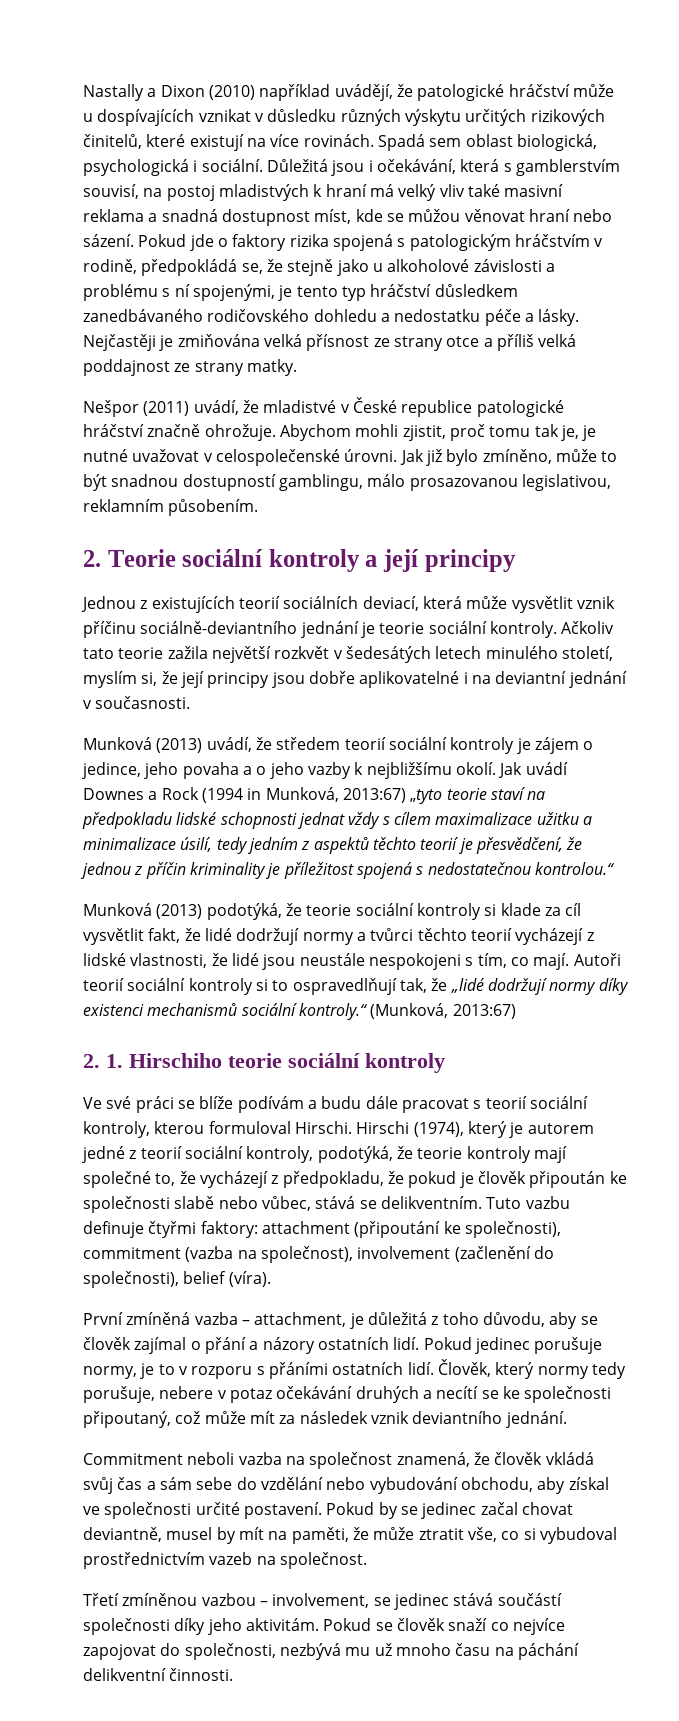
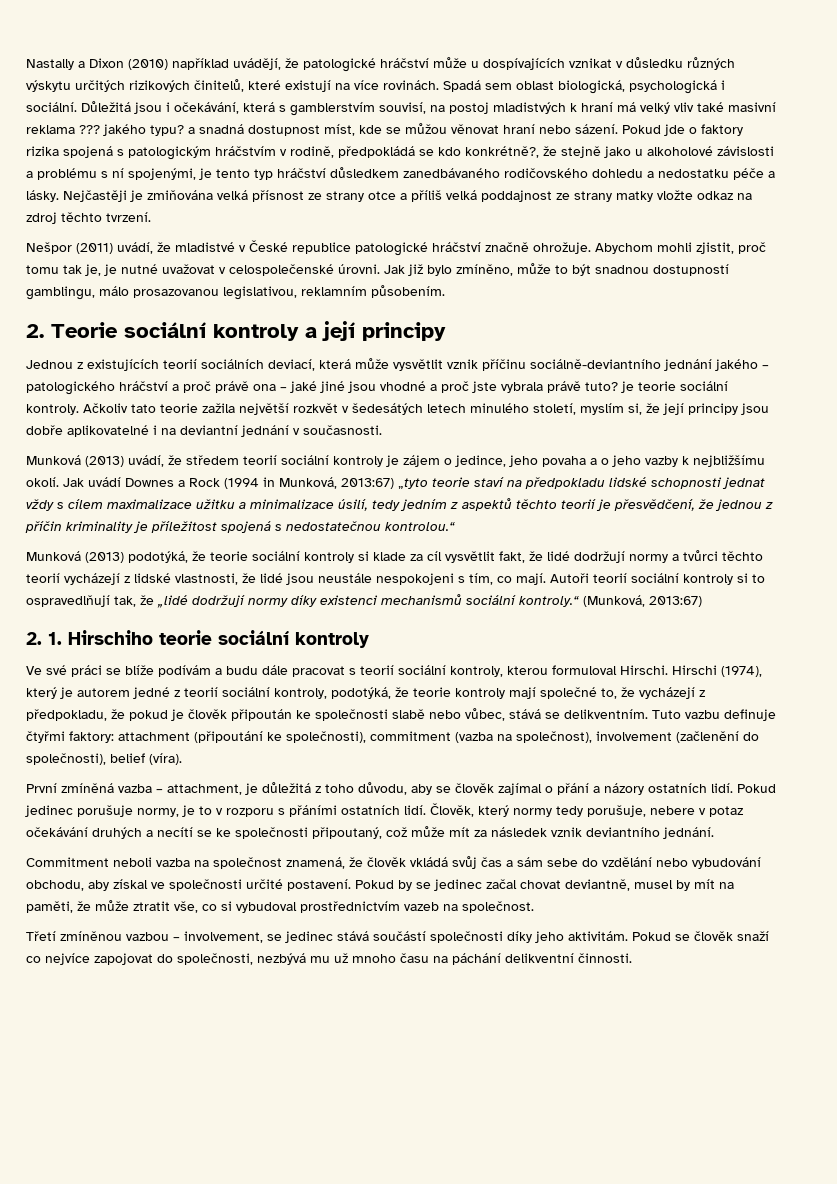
(144, 215) none -> [79,124,184,136] ??? jakého typu?
[241,263,263,274] se, -> [419,146,539,158] se kdo konkrétně?,
[246,359,297,376] matky. -> [616,190,752,202] [26,212,151,224] matky vložte odkaz na zdroj těchto tvrzení.
(359, 629) none -> [715,359,769,371] [26,381,618,395] jakého – patologického hráčství a proč právě ona – jaké jiné jsou vhodné a proč jste vybrala právě tuto?

